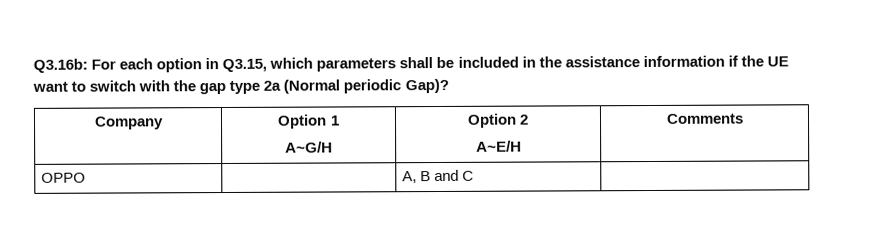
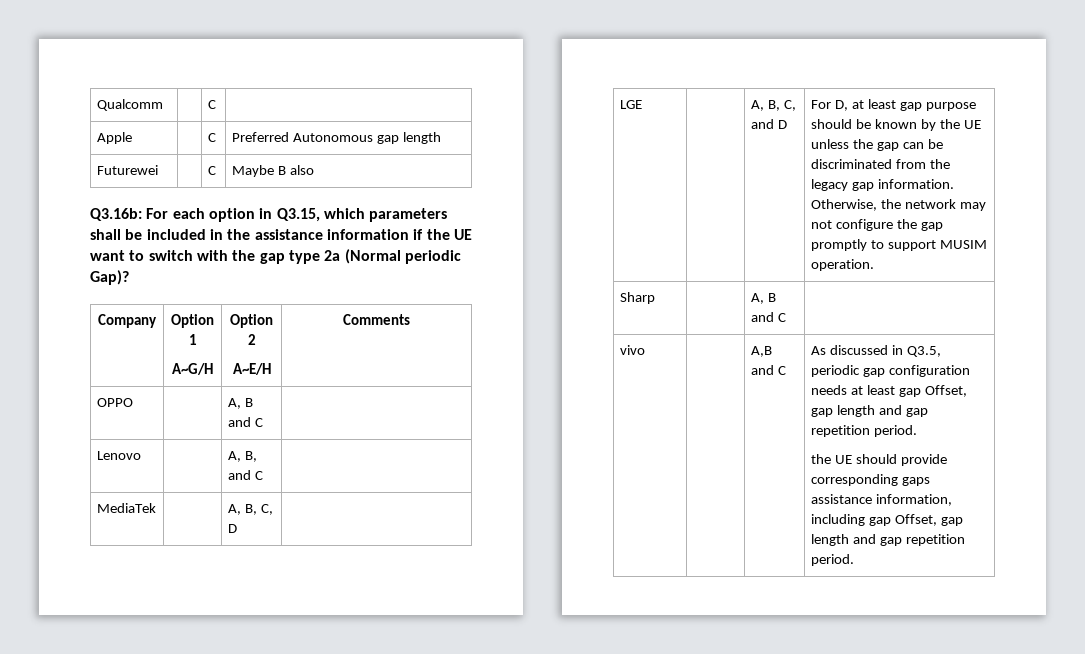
(33, 65) none -> [96,99,163,111] [207,100,216,109] [96,132,132,144] [207,133,216,142] [231,132,441,144] [96,165,158,175] [207,166,216,175] [231,165,314,177] Qualcomm | | C | // Apple | | C | Preferred Autonomous gap length // Futurewei | | C | Maybe B also //
(475, 175) none -> [96,451,141,460] [227,451,257,462] [227,470,263,480] [96,503,156,513] [227,504,273,515] [227,524,237,533] [619,100,642,109] [750,100,796,111] [750,119,787,129] [810,99,976,111] [810,119,981,131] [810,139,943,151] [810,159,950,169] [810,179,954,191] [810,199,986,211] [810,219,943,231] [810,239,987,251] [810,259,874,271] [619,292,655,304] [750,293,776,304] [750,312,786,322] [619,345,645,355] [750,346,772,357] [750,365,786,375] [810,345,941,357] [810,365,970,377] [810,385,967,397] [810,405,928,417] [810,425,917,437] [810,454,947,466] [810,474,930,486] [810,494,952,506] [810,514,963,526] [810,534,965,546] [810,554,854,566] // Lenovo | | A, B, and C | // MediaTek | | A, B, C, D | // LGE | | A, B, C, and D | For D, at least gap purpose should be known by the UE unless the gap can be discriminated from the legacy gap information. Otherwise, the network may not configure the gap promptly to support MUSIM operation. // Sharp | | A, B and C | // vivo | | A,B and C | As discussed in Q3.5, periodic gap configuration needs at least gap Offset, gap length and gap repetition period. // the UE should provide corresponding gaps assistance information, including gap Offset, gap length and gap repetition period.

